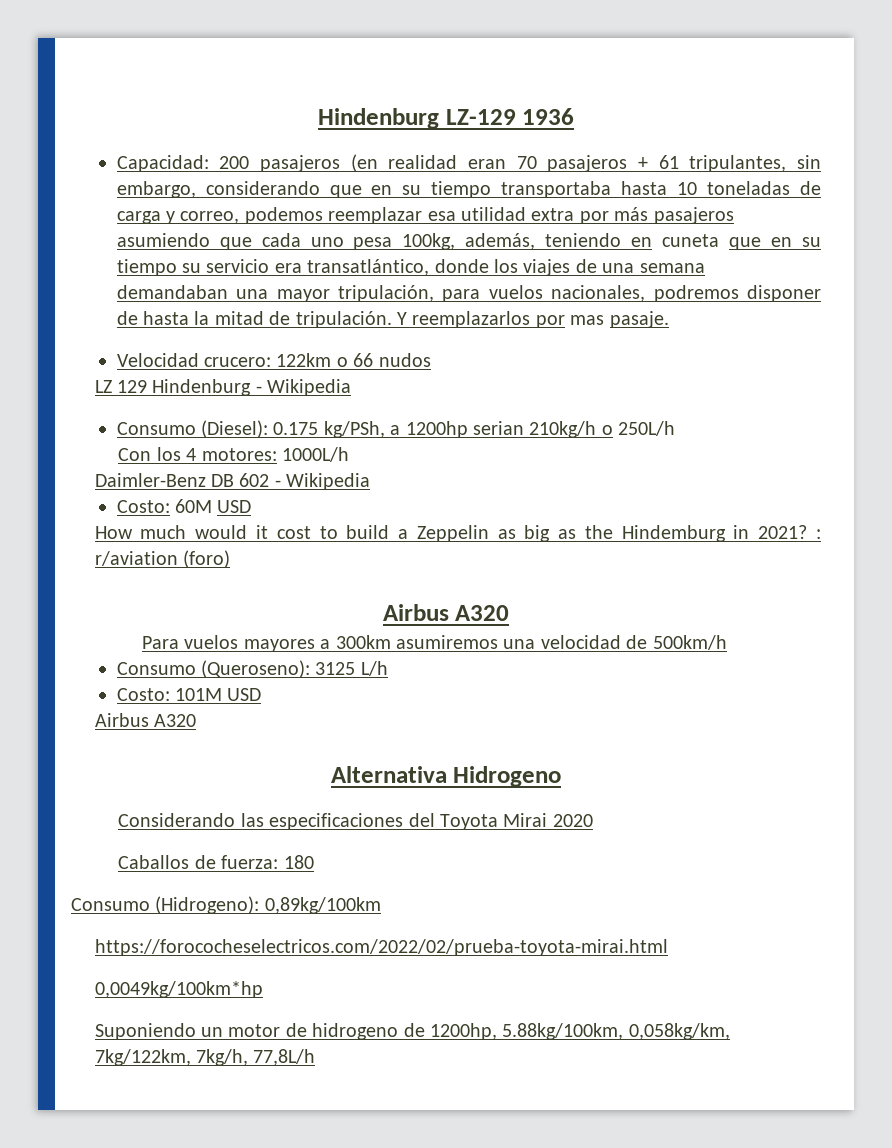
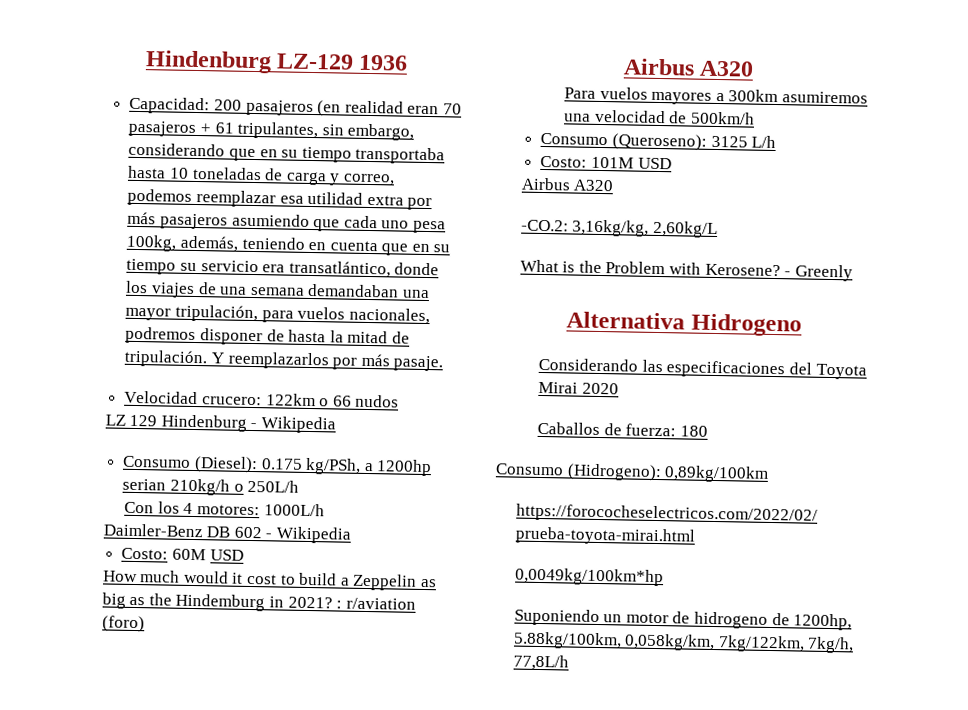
[662,234,720,247] cuneta -> [329,240,378,252] cuenta
[570,315,605,325] mas -> [360,353,390,367] más
(197, 720) none -> [520,219,718,239] [519,259,853,282] // -CO.2: 3,16kg/kg, 2,60kg/L // What is the Problem with Kerosene? - Greenly

